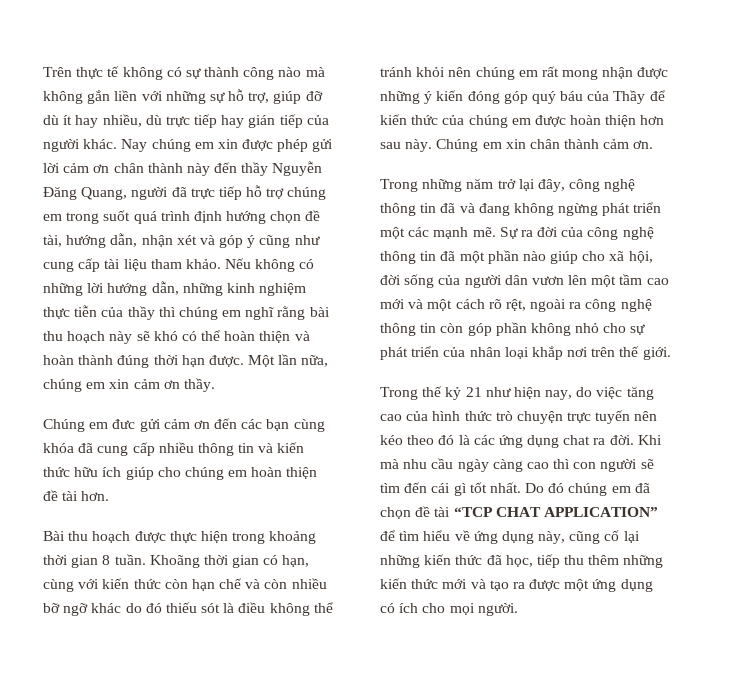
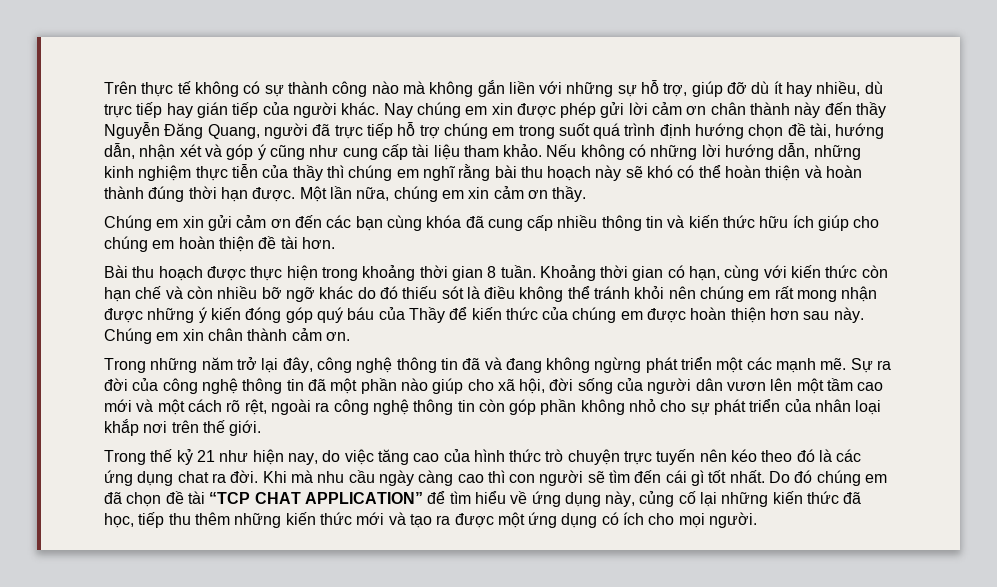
[112,419,136,429] đưc -> [182,216,204,228] xin
[149,555,200,568] Khoãng -> [539,265,596,281] Khoảng
[569,531,601,544] cũng -> [639,491,675,507] củng

